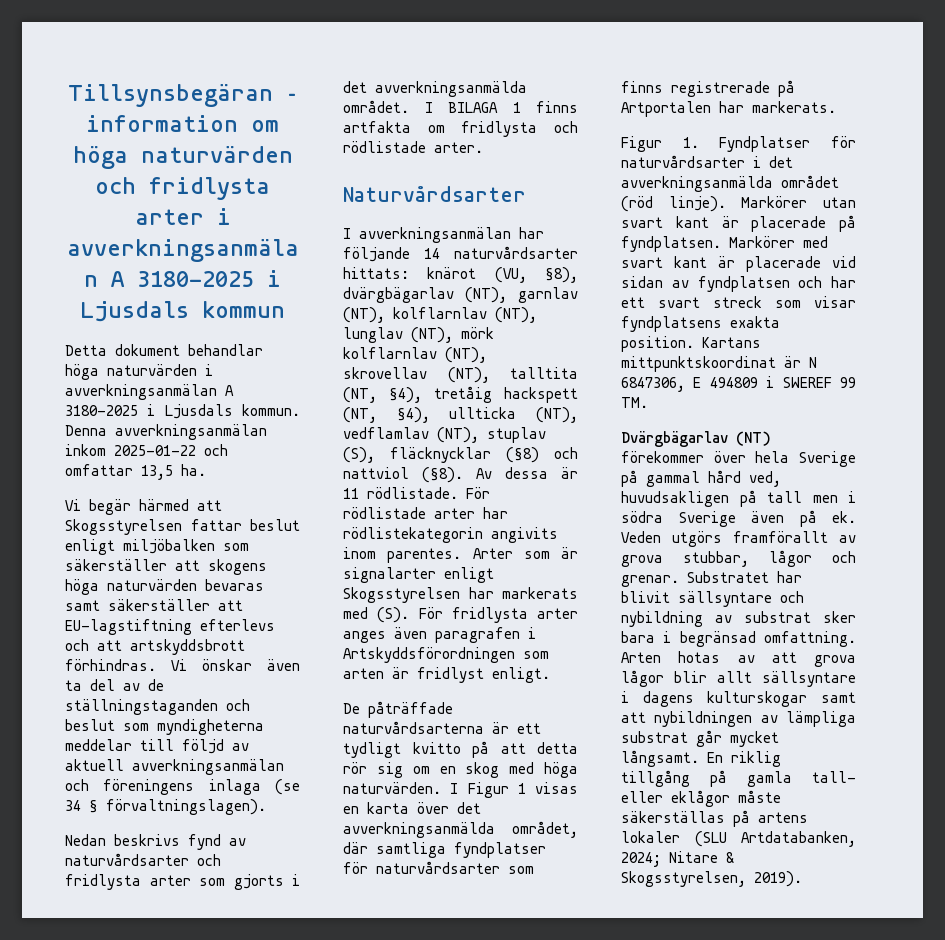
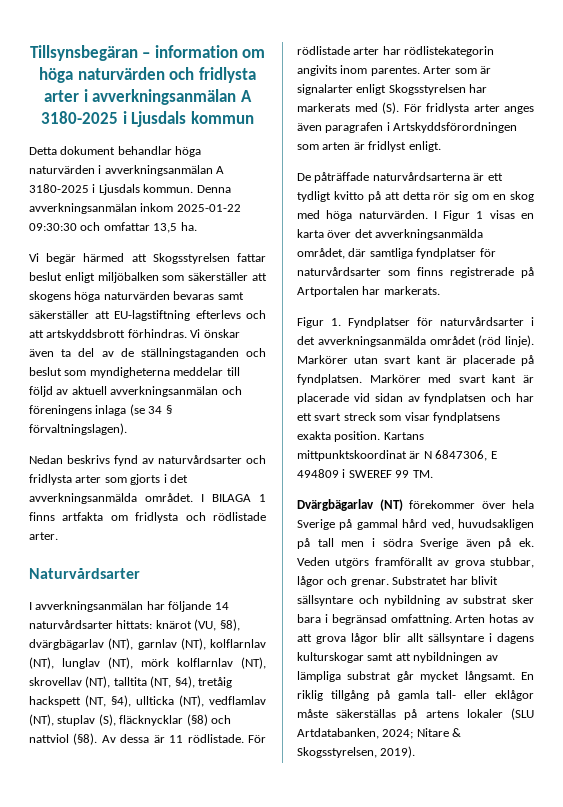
(196, 450) none -> [29,223,77,231] 09:30:30

